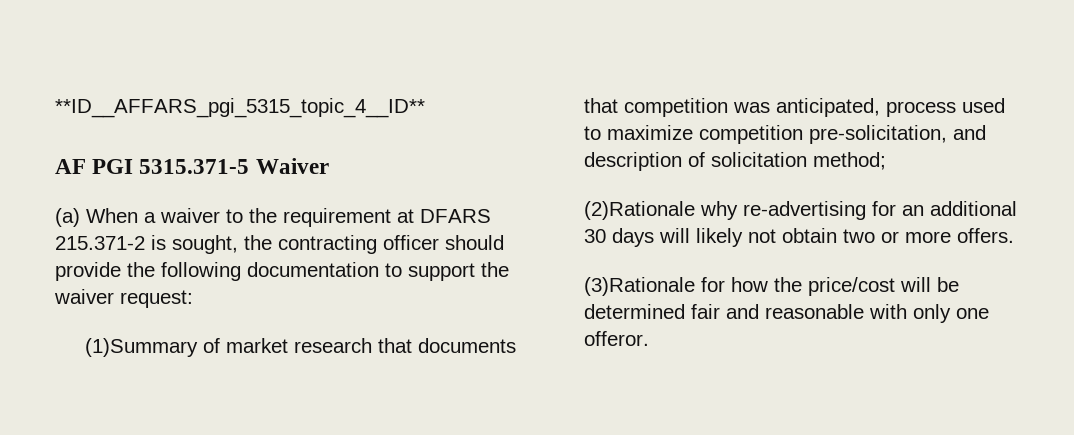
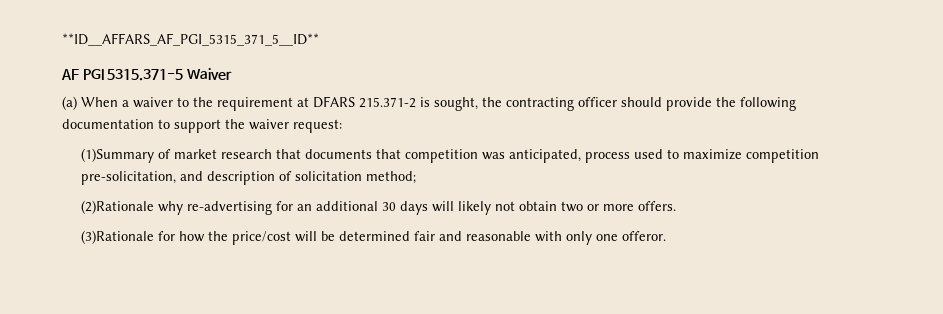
[55,98,425,118] **ID__AFFARS_pgi_5315_topic_4__ID** -> [62,33,319,46] **ID__AFFARS_AF_PGI_5315_371_5__ID**

